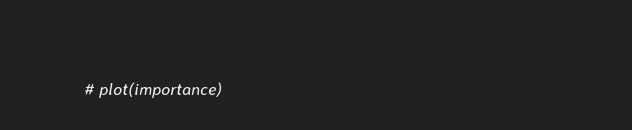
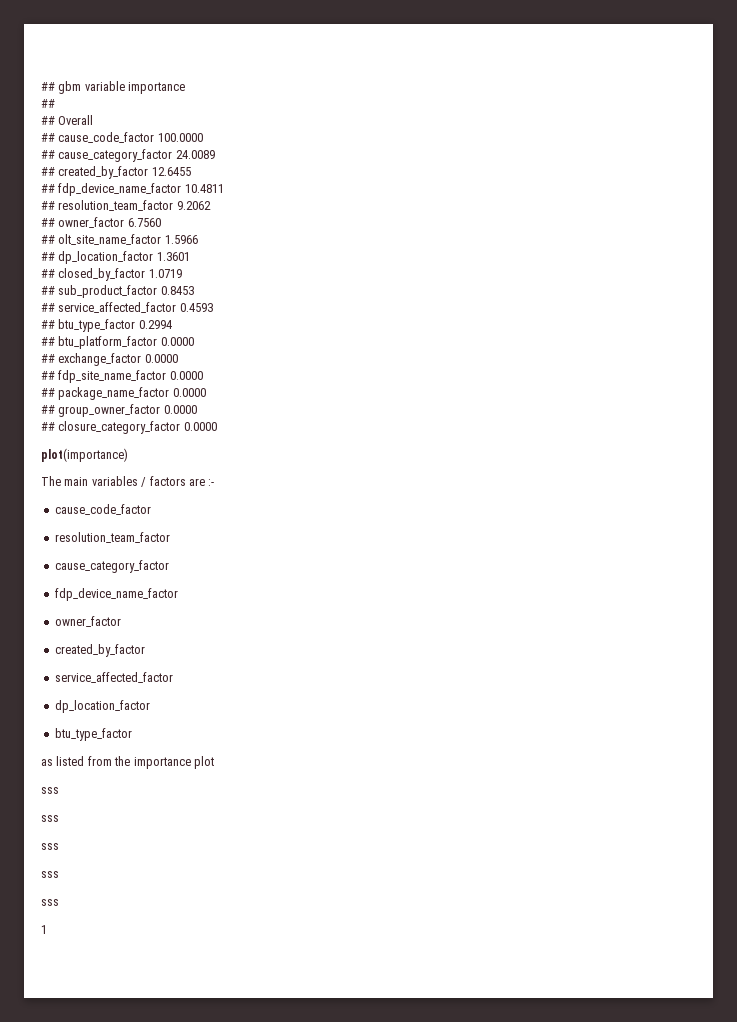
[84,82,222,98] # plot(importance) -> [41,81,186,94] [41,99,55,108] [41,115,94,125] [41,132,203,143] [41,149,215,162] [41,166,191,179] [41,183,224,196] [41,200,211,211] [41,217,161,228] [41,234,198,245] [41,251,190,264] [41,268,182,281] [41,285,194,298] [41,302,213,313] [41,319,172,332] [41,336,194,349] [41,353,178,366] [41,370,203,383] [41,387,206,400] [41,404,197,417] [41,421,217,434] [41,448,128,462] [41,476,215,487] [54,504,151,515] [54,532,170,543] [54,560,169,573] [54,588,178,601] [54,616,121,627] [54,644,145,657] [54,672,173,683] [54,700,150,713] [54,728,132,741] [41,756,214,769] [41,787,59,794] [41,815,59,822] [41,843,59,850] [41,871,59,878] [41,899,59,906] [41,925,47,934] ## gbm variable importance // ## // ## Overall // ## cause_code_factor 100.0000 // ## cause_category_factor 24.0089 // ## created_by_factor 12.6455 // ## fdp_device_name_factor 10.4811 // ## resolution_team_factor 9.2062 // ## owner_factor 6.7560 // ## olt_site_name_factor 1.5966 // ## dp_location_factor 1.3601 // ## closed_by_factor 1.0719 // ## sub_product_factor 0.8453 // ## service_affected_factor 0.4593 // ## btu_type_factor 0.2994 // ## btu_platform_factor 0.0000 // ## exchange_factor 0.0000 // ## fdp_site_name_factor 0.0000 // ## package_name_factor 0.0000 // ## group_owner_factor 0.0000 // ## closure_category_factor 0.0000 // plot(importance) // The main variables / factors are :- // cause_code_factor // resolution_team_factor // cause_category_factor // fdp_device_name_factor // owner_factor // created_by_factor // service_affected_factor // dp_location_factor // btu_type_factor // as listed from the importance plot // sss // sss // sss // sss // sss // 1

